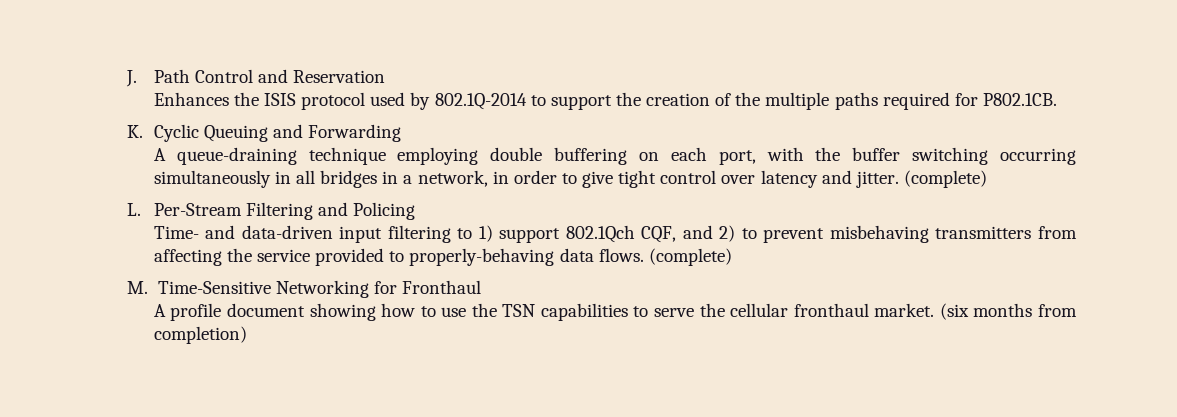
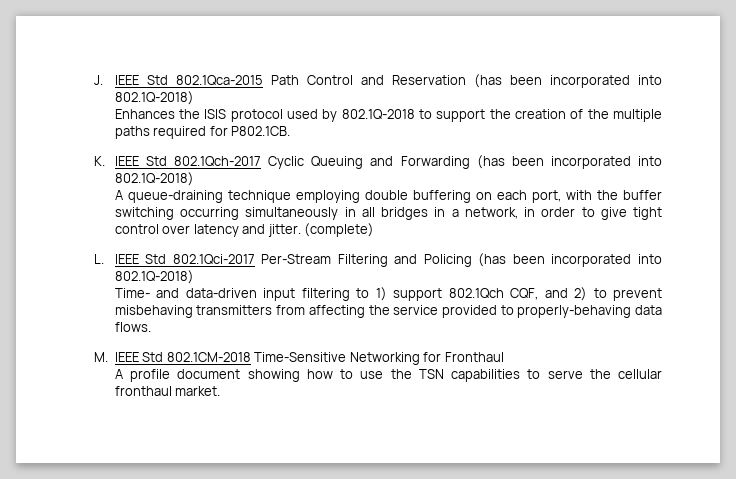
(138, 78) none -> [114,75,263,86] IEEE Std 802.1Qca-2015
(386, 76) none -> [473,74,663,88] [114,91,194,105] (has been incorporated into 802.1Q-2018)
[434,93,527,110] 802.1Q-2014 -> [341,109,415,120] 802.1Q-2018
(144, 131) none -> [114,156,261,167] IEEE Std 802.1Qch-2017
(402, 133) none -> [476,155,662,169] [114,172,194,186] (has been incorporated into 802.1Q-2018)
(142, 209) none -> [114,254,255,265] IEEE Std 802.1Qci-2017
(416, 211) none -> [478,253,663,267] [114,270,194,284] (has been incorporated into 802.1Q-2018)
[648,248,732,266] (complete) -> (151, 327) none
(149, 287) none -> [114,352,251,362] IEEE Std 802.1CM-2018
[939,303,1078,320] [153,326,247,344] (six months from completion) -> (221, 391) none

